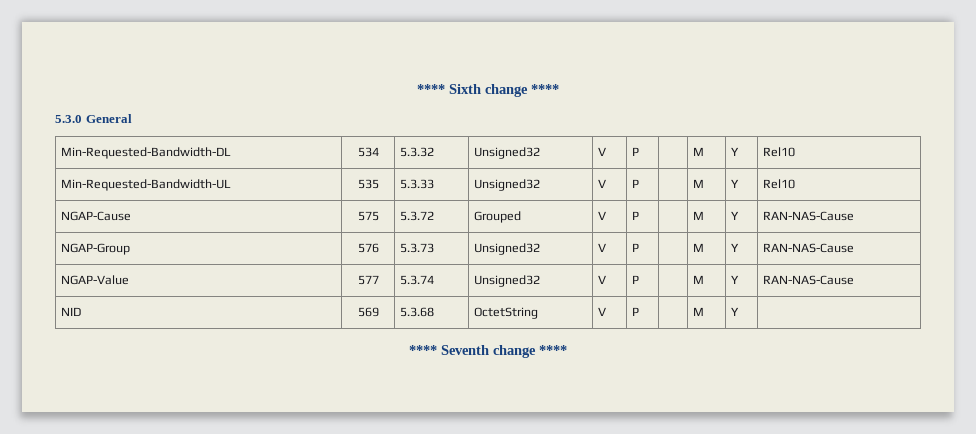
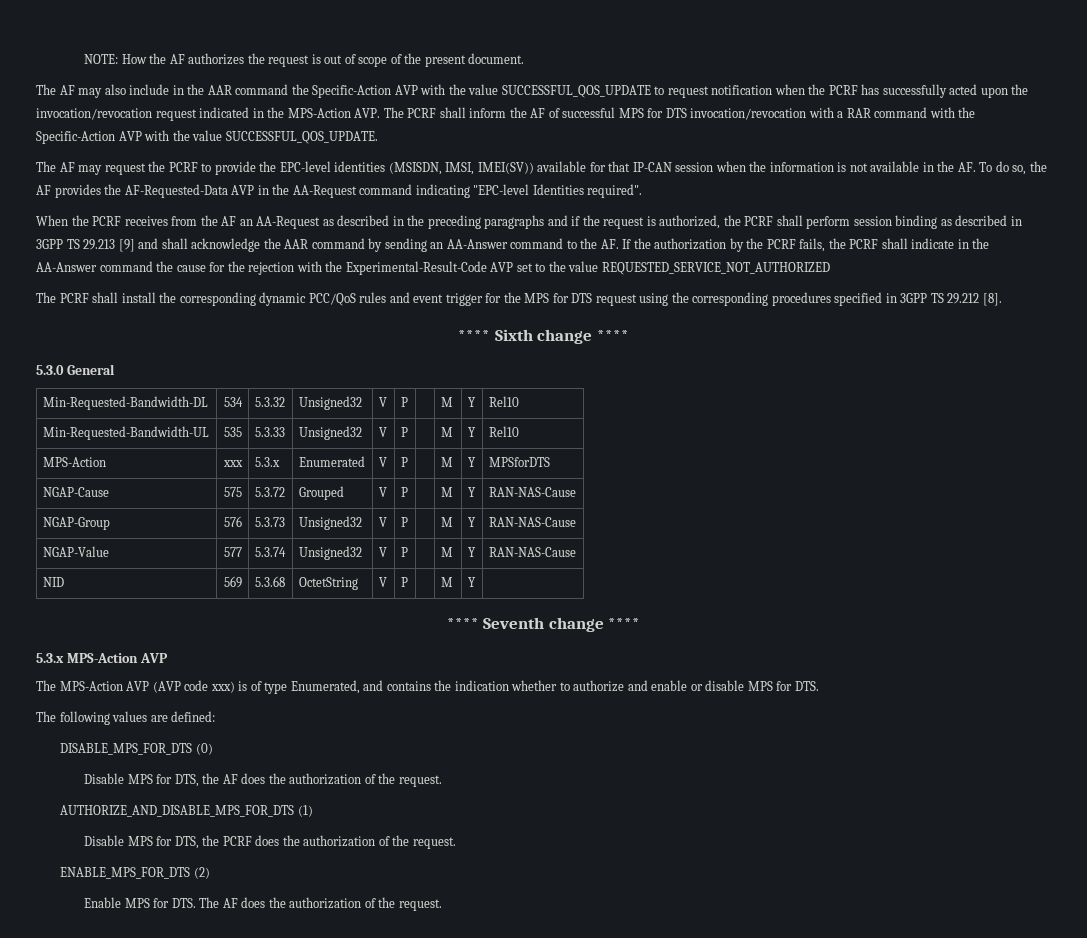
(417, 89) none -> [84,53,525,67] [36,84,1029,98] [36,107,976,121] [36,130,378,144] [36,161,1047,175] [36,184,643,198] [36,215,1022,229] [36,238,990,252] [36,261,830,275] [36,292,1002,306] NOTE: How the AF authorizes the request is out of scope of the present document. // The AF may also include in the AAR command the Specific-Action AVP with the value SUCCESSFUL_QOS_UPDATE to request notification when the PCRF has successfully acted upon the invocation/revocation request indicated in the MPS-Action AVP. The PCRF shall inform the AF of successful MPS for DTS invocation/revocation with a RAR command with the Specific-Action AVP with the value SUCCESSFUL_QOS_UPDATE. // The AF may request the PCRF to provide the EPC-level identities (MSISDN, IMSI, IMEI(SV)) available for that IP-CAN session when the information is not available in the AF. To do so, the AF provides the AF-Requested-Data AVP in the AA-Request command indicating "EPC-level Identities required". // When the PCRF receives from the AF an AA-Request as described in the preceding paragraphs and if the request is authorized, the PCRF shall perform session binding as described in 3GPP TS 29.213 [9] and shall acknowledge the AAR command by sending an AA-Answer command to the AF. If the authorization by the PCRF fails, the PCRF shall indicate in the AA-Answer command the cause for the rejection with the Experimental-Result-Code AVP set to the value REQUESTED_SERVICE_NOT_AUTHORIZED // The PCRF shall install the corresponding dynamic PCC/QoS rules and event trigger for the MPS for DTS request using the corresponding procedures specified in 3GPP TS 29.212 [8]. //
(796, 184) none -> [42,457,106,467] [222,460,243,467] [254,457,280,467] [298,456,365,467] [378,457,387,467] [400,457,408,467] [440,457,453,467] [467,457,476,467] [488,457,550,467] // MPS-Action | xxx | 5.3.x | Enumerated | V | P | | M | Y | MPSforDTS
(567, 350) none -> [36,653,168,663] [36,680,819,694] [36,711,216,725] [60,743,213,755] [84,773,442,787] [60,805,313,817] [84,835,456,849] [60,867,210,879] [84,897,442,911] // 5.3.x MPS-Action AVP // The MPS-Action AVP (AVP code xxx) is of type Enumerated, and contains the indication whether to authorize and enable or disable MPS for DTS. // The following values are defined: // DISABLE_MPS_FOR_DTS (0) // Disable MPS for DTS, the AF does the authorization of the request. // AUTHORIZE_AND_DISABLE_MPS_FOR_DTS (1) // Disable MPS for DTS, the PCRF does the authorization of the request. // ENABLE_MPS_FOR_DTS (2) // Enable MPS for DTS. The AF does the authorization of the request.

